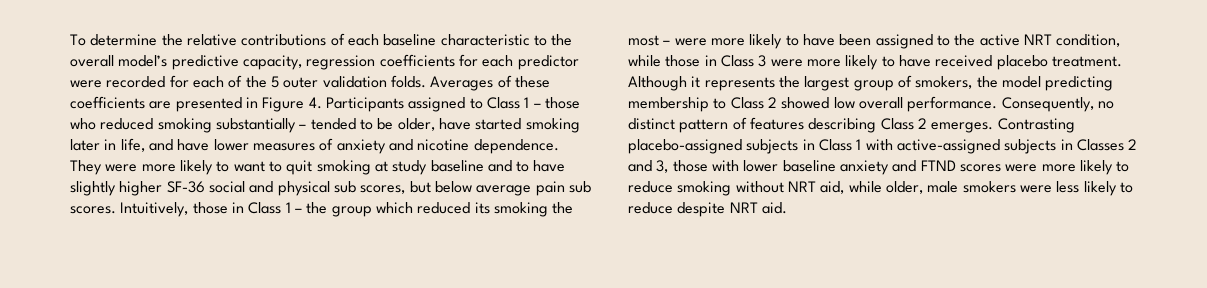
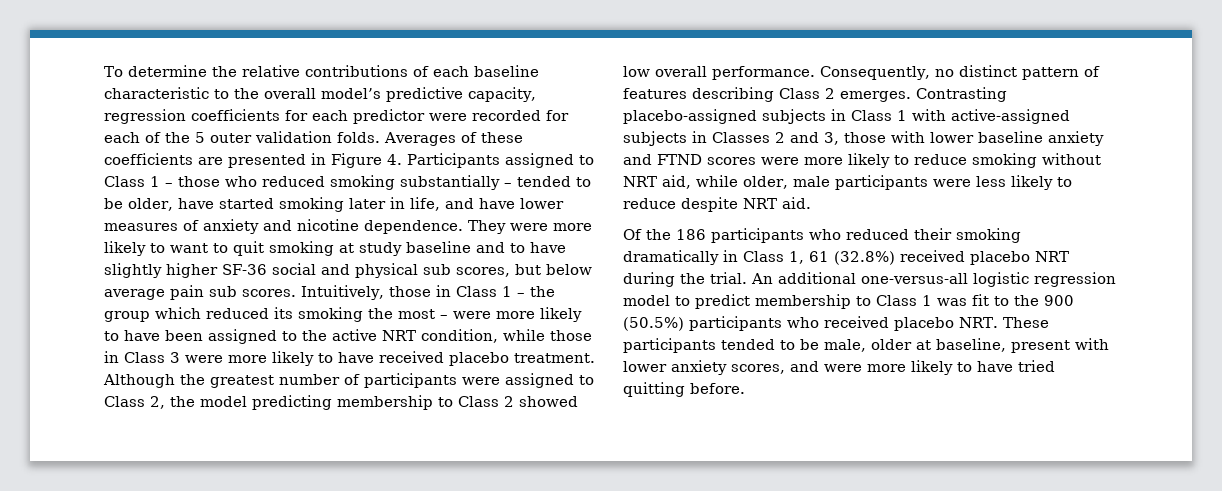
[691,75,973,91] it represents the largest group of smokers, -> [180,373,594,388] [104,396,165,409] the greatest number of participants were assigned to Class 2,
[962,181,1016,193] smokers -> [834,175,928,190] participants
(787, 208) none -> [623,228,1021,243] [623,250,1069,265] [623,272,1116,287] [623,294,1074,309] [623,316,1049,331] [623,338,1109,353] [623,360,1055,375] [623,382,745,397] // Of the 186 participants who reduced their smoking dramatically in Class 1, 61 (32.8%) received placebo NRT during the trial. An additional one-versus-all logistic regression model to predict membership to Class 1 was fit to the 900 (50.5%) participants who received placebo NRT. These participants tended to be male, older at baseline, present with lower anxiety scores, and were more likely to have tried quitting before.

